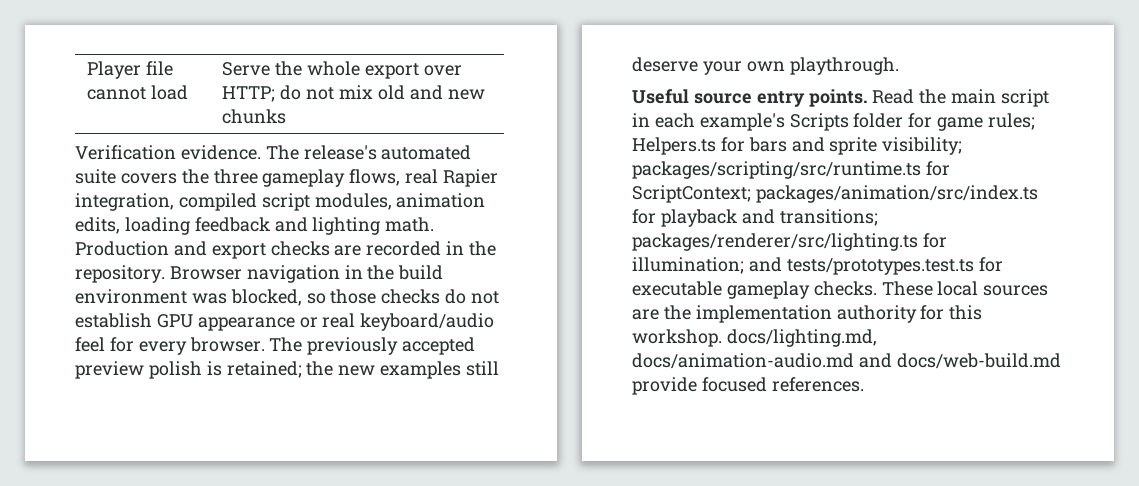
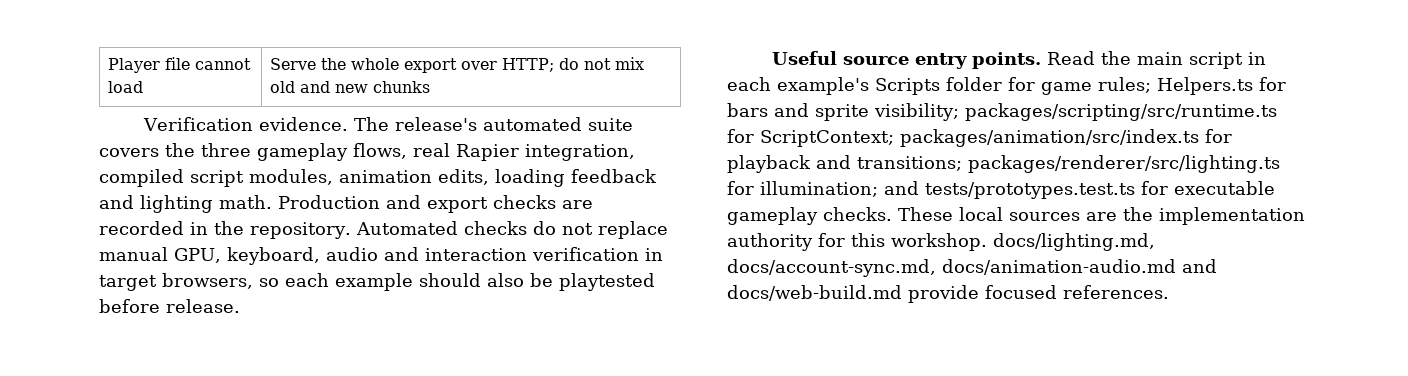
[169,265,444,283] [75,289,500,306] [75,313,495,331] [75,337,476,355] [75,361,500,379] [632,57,899,75] Browser navigation in the build environment was blocked, so those checks do not establish GPU appearance or real keyboard/audio feel for every browser. The previously accepted preview polish is retained; the new examples still deserve your own playthrough. -> [355,221,668,239] [99,247,663,265] [99,273,655,291] [99,299,240,313] Automated checks do not replace manual GPU, keyboard, audio and interaction verification in target browsers, so each example should also be playtested before release.
(877, 338) none -> [727,259,936,277] docs/account-sync.md,

